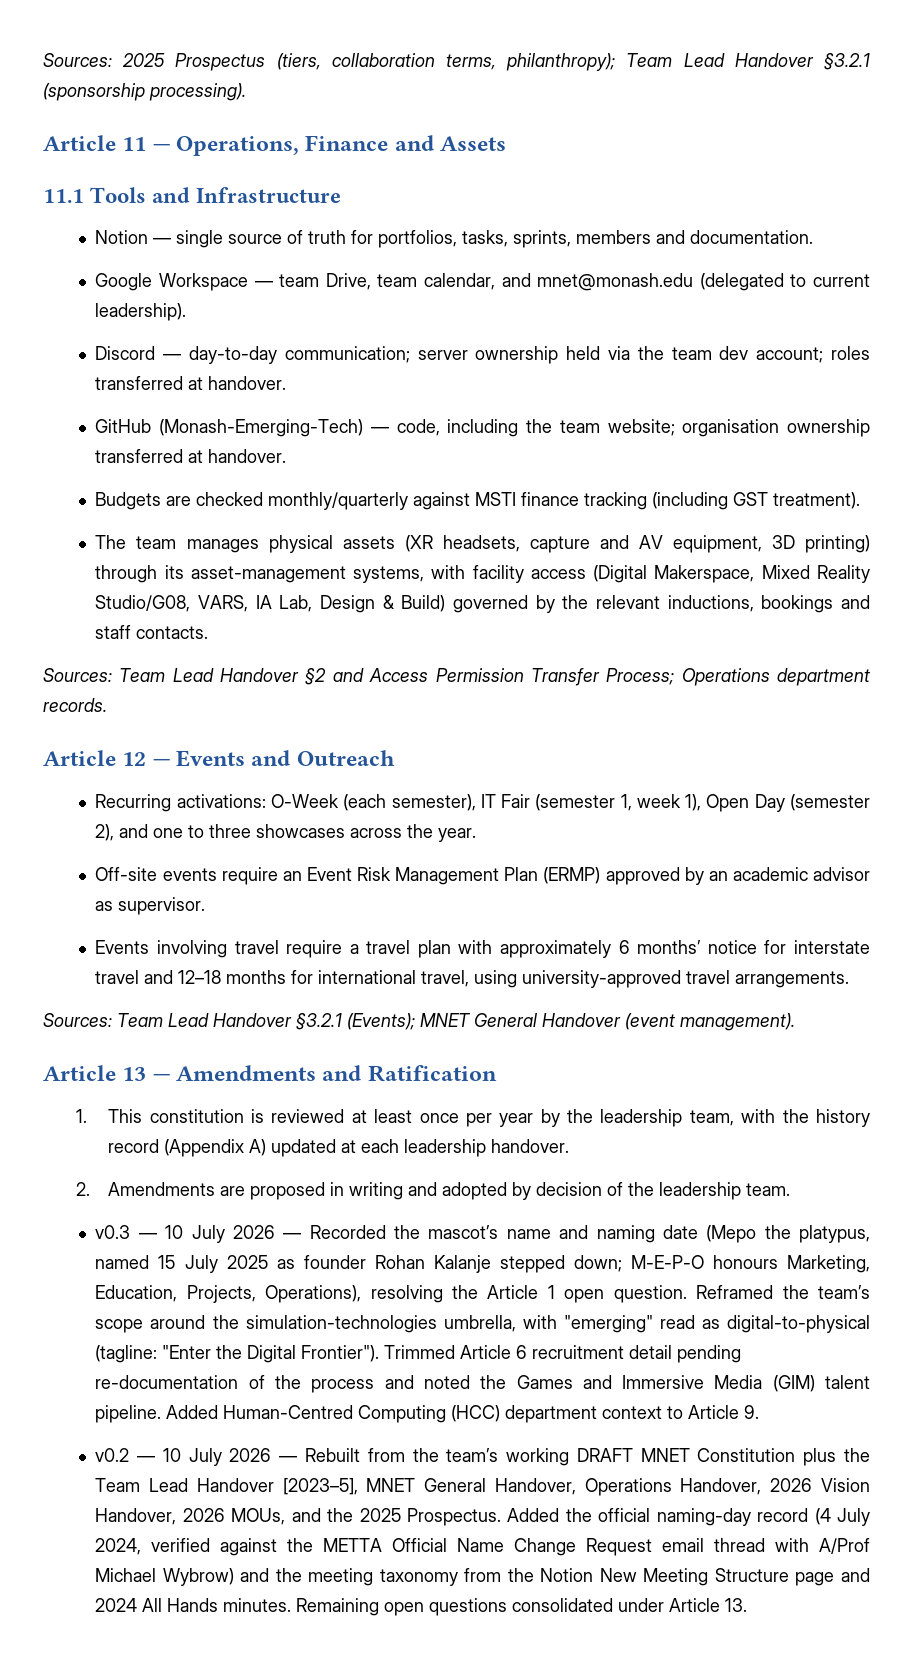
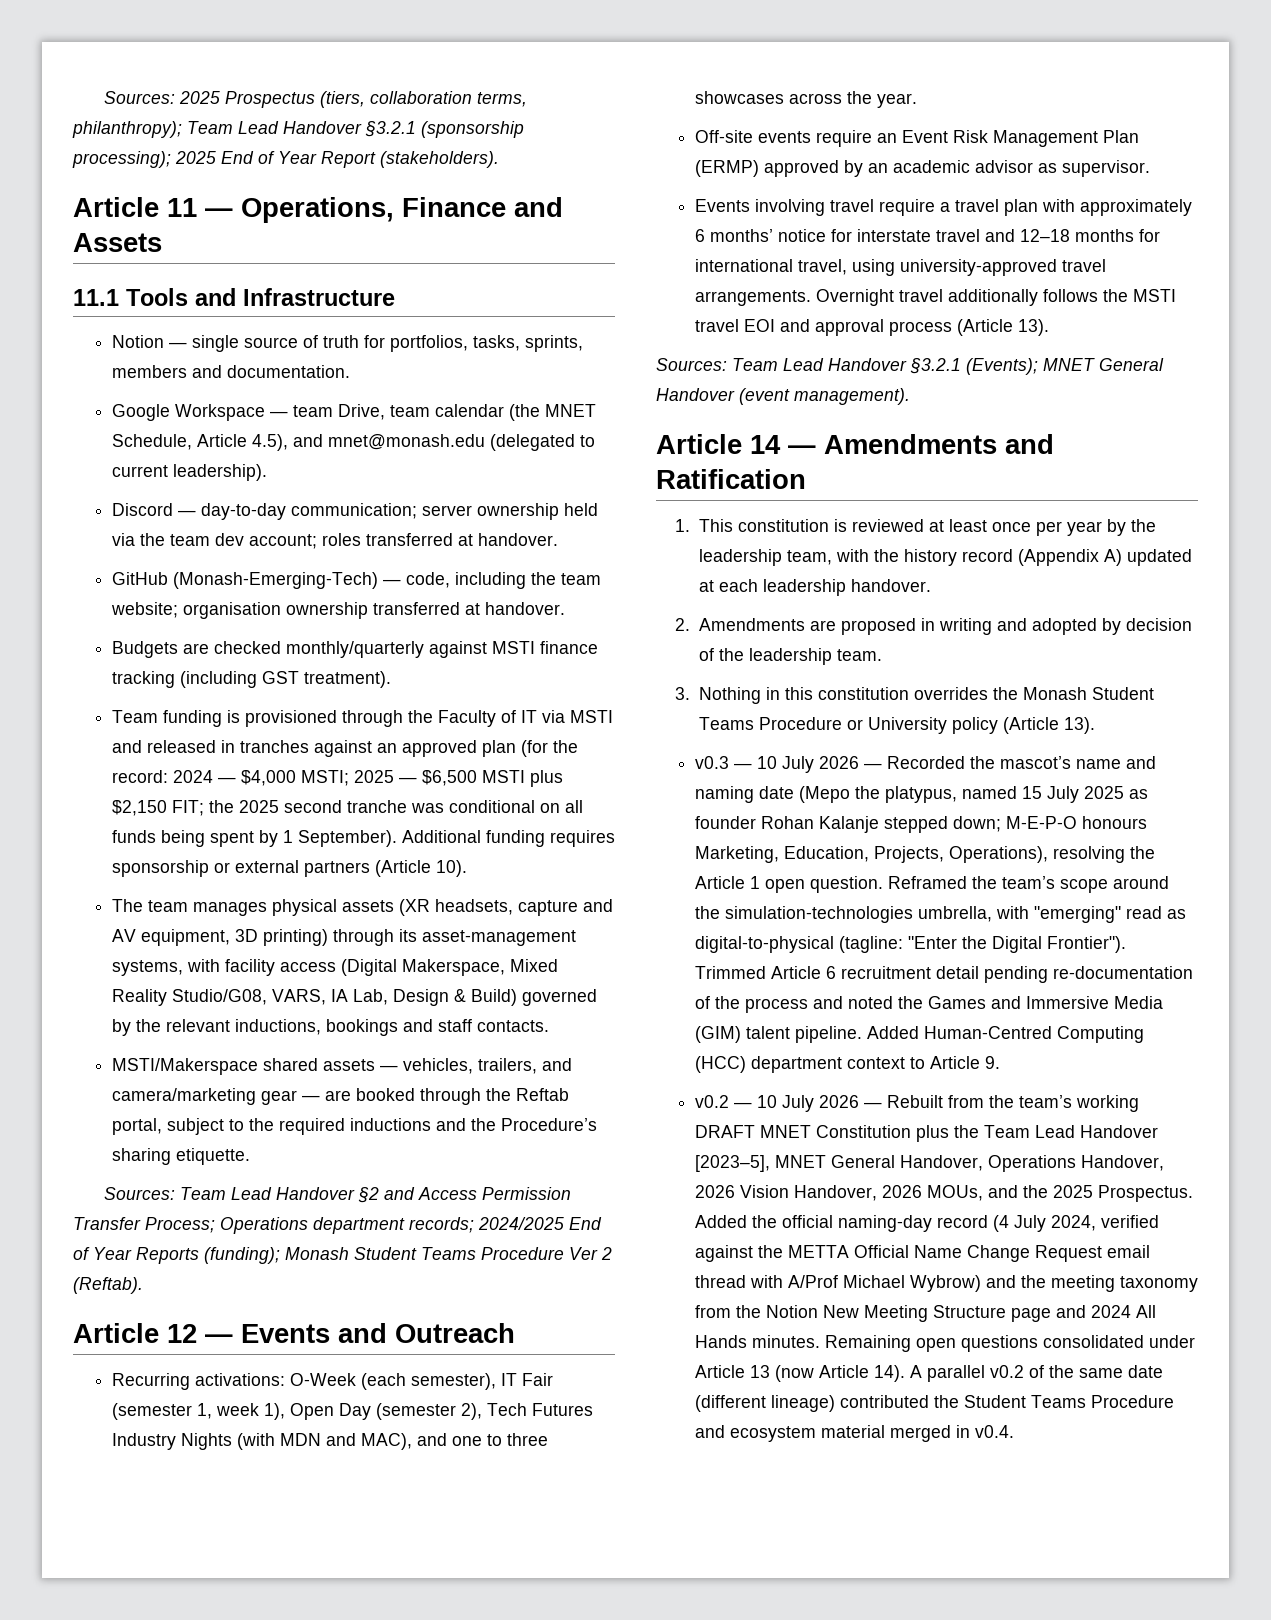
[149,83,246,101] processing). -> [72,151,499,168] processing); 2025 End of Year Report (stakeholders).
[423,273,495,290] calendar, -> [434,404,596,421] [111,434,288,451] calendar (the MNET Schedule, Article 4.5),
(861, 500) none -> [111,710,613,727] [111,740,578,757] [111,770,563,787] [111,800,583,816] [111,830,615,847] [111,860,467,877] // Team funding is provisioned through the Faculty of IT via MSTI and released in tranches against an approved plan (for the record: 2024 — $4,000 MSTI; 2025 — $6,500 MSTI plus $2,150 FIT; the 2025 second tranche was conditional on all funds being spent by 1 September). Additional funding requires sponsorship or external partners (Article 10).
(209, 632) none -> [111,1058,572,1075] [111,1088,569,1105] [111,1118,597,1135] [111,1148,250,1165] // MSTI/Makerspace shared assets — vehicles, trailers, and camera/marketing gear — are booked through the Reftab portal, subject to the required inductions and the Procedure’s sharing etiquette.
[43,698,107,712] records. -> [409,1217,602,1233] [73,1247,612,1264] [73,1277,143,1294] records; 2024/2025 End of Year Reports (funding); Monash Student Teams Procedure Ver 2 (Reftab).
(115, 832) none -> [486,1403,593,1416] [111,1433,412,1450] Tech Futures Industry Nights (with MDN and MAC),
(850, 979) none -> [815,289,1176,306] [694,319,1049,336] Overnight travel additionally follows the MSTI travel EOI and approval process (Article 13).
[122,1067,147,1081] 13 -> [750,435,781,454] 14
(791, 1189) none -> [675,687,1155,704] [699,717,1096,734] // 3. Nothing in this constitution overrides the Monash Student Teams Procedure or University policy (Article 13).
[725,1598,748,1612] 13. -> [749,1365,1163,1382] [694,1395,1174,1412] [694,1425,1014,1442] 13 (now Article 14). A parallel v0.2 of the same date (different lineage) contributed the Student Teams Procedure and ecosystem material merged in v0.4.

